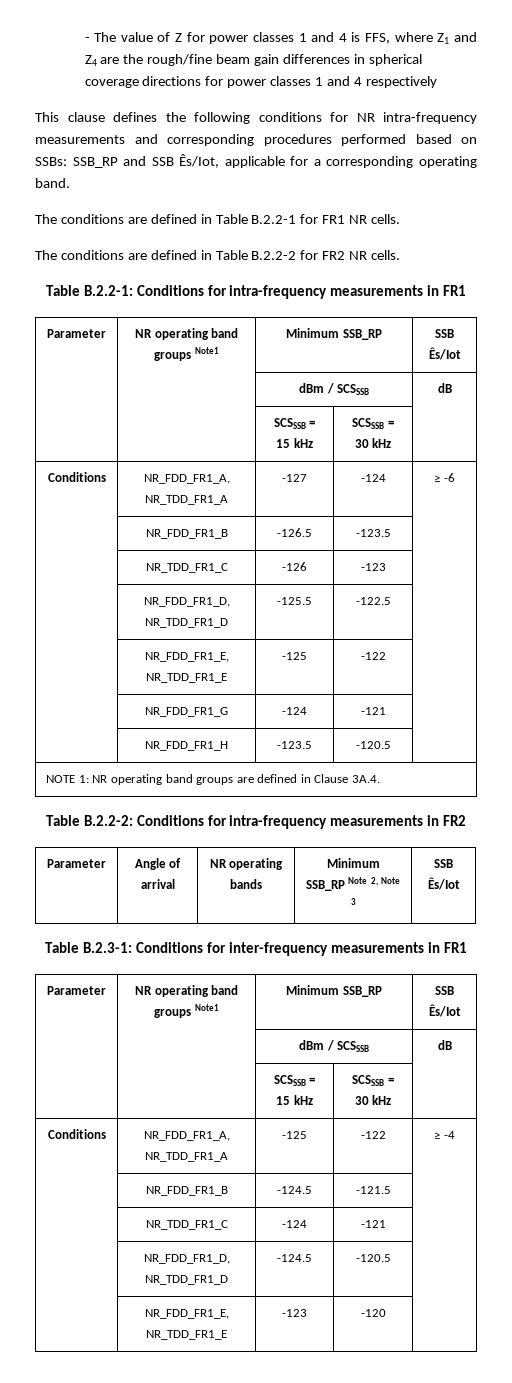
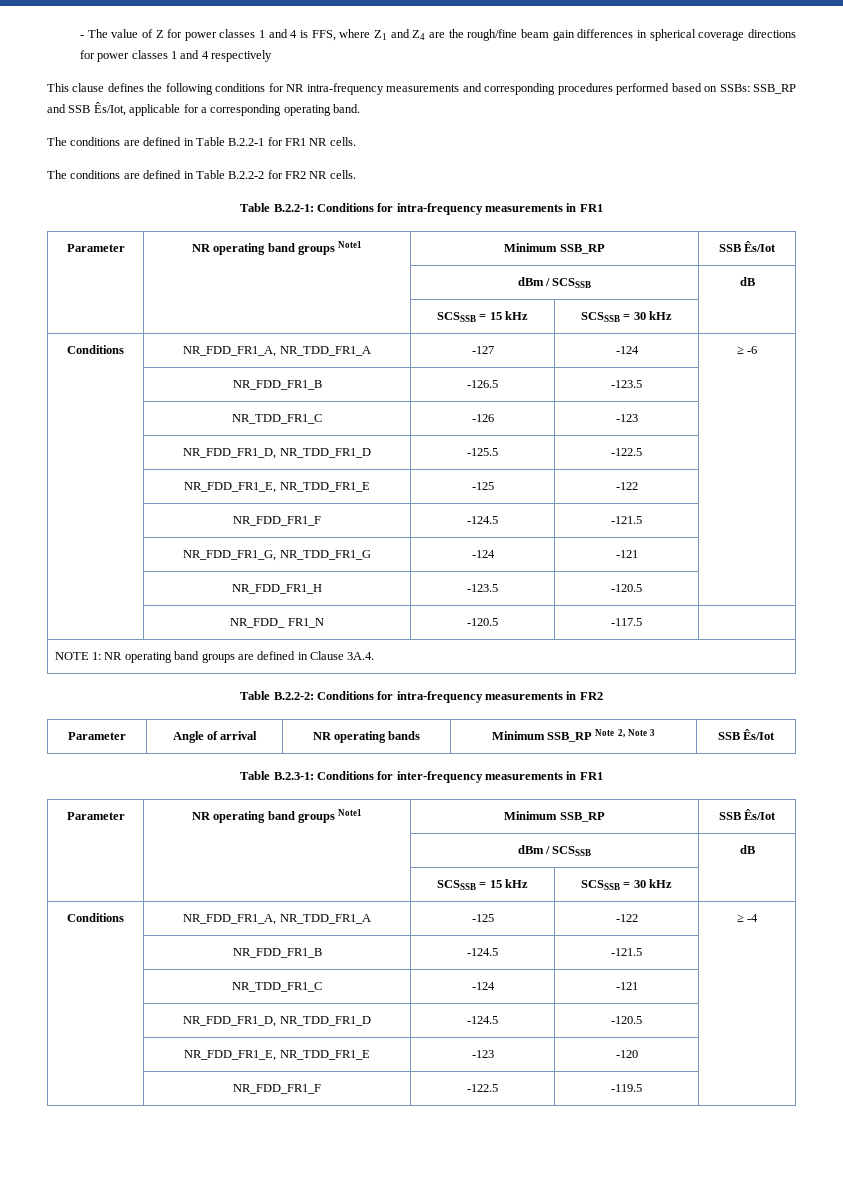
[145,707,228,717] NR_FDD_FR1_G -> [233,516,321,526] [467,516,498,524] [611,516,642,524] [183,550,371,561] NR_FDD_FR1_F | -124.5 | -121.5 | // | NR_FDD_FR1_G, NR_TDD_FR1_G
(391, 745) none -> [230,618,324,628] [467,618,498,626] [611,618,642,626] // | NR_FDD_ FR1_N | -120.5 | -117.5 |
(386, 1313) none -> [233,1084,321,1094] [467,1084,498,1092] [611,1084,642,1092] // | NR_FDD_FR1_F | -122.5 | -119.5 |

